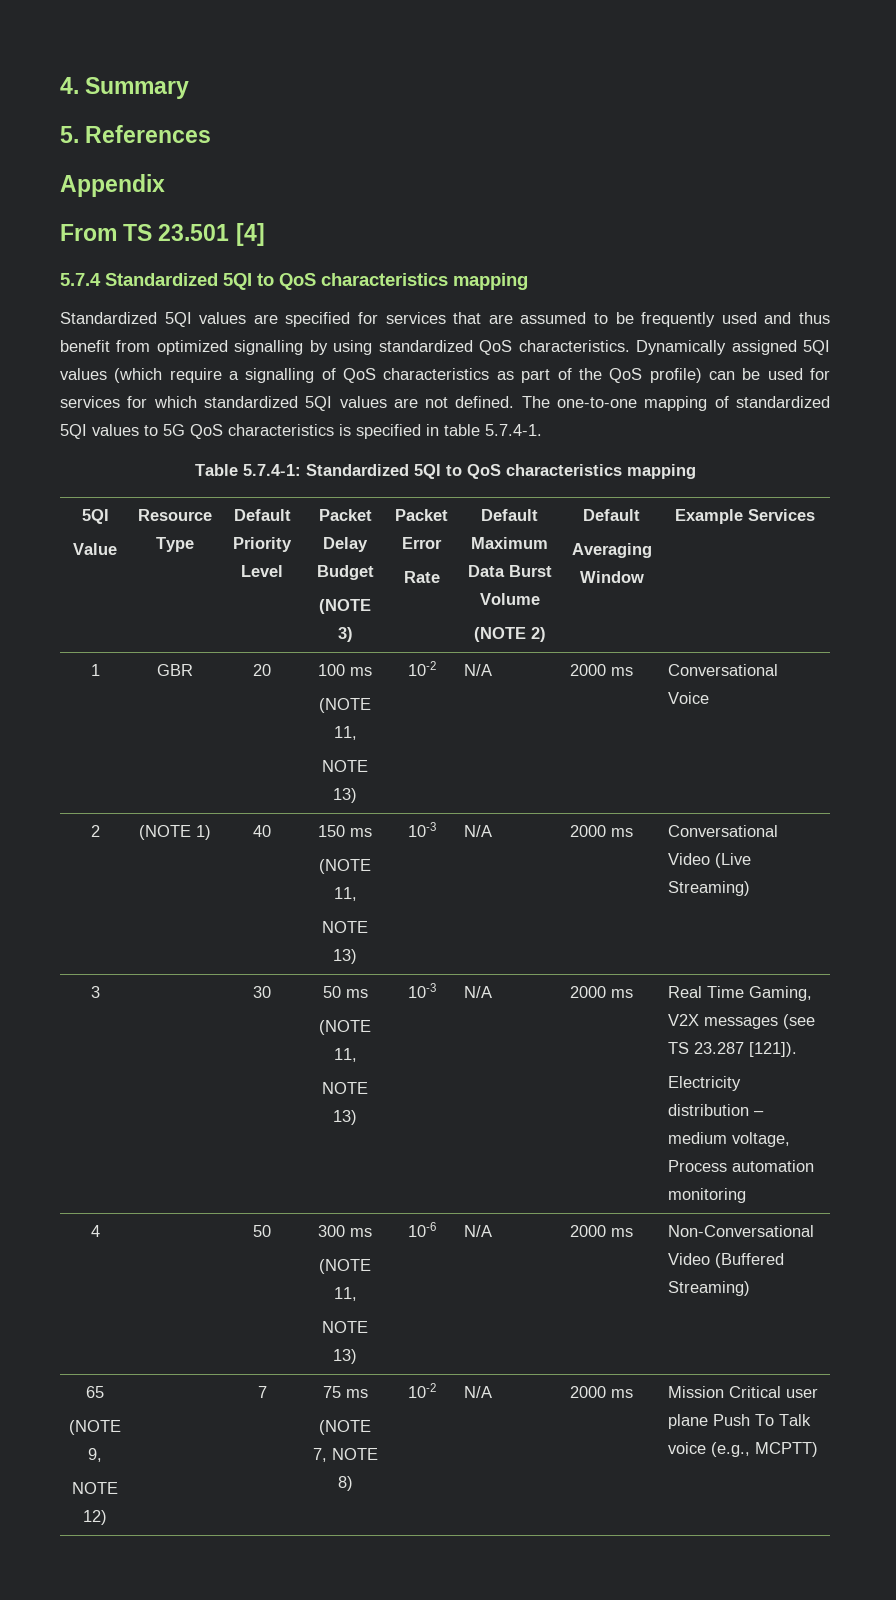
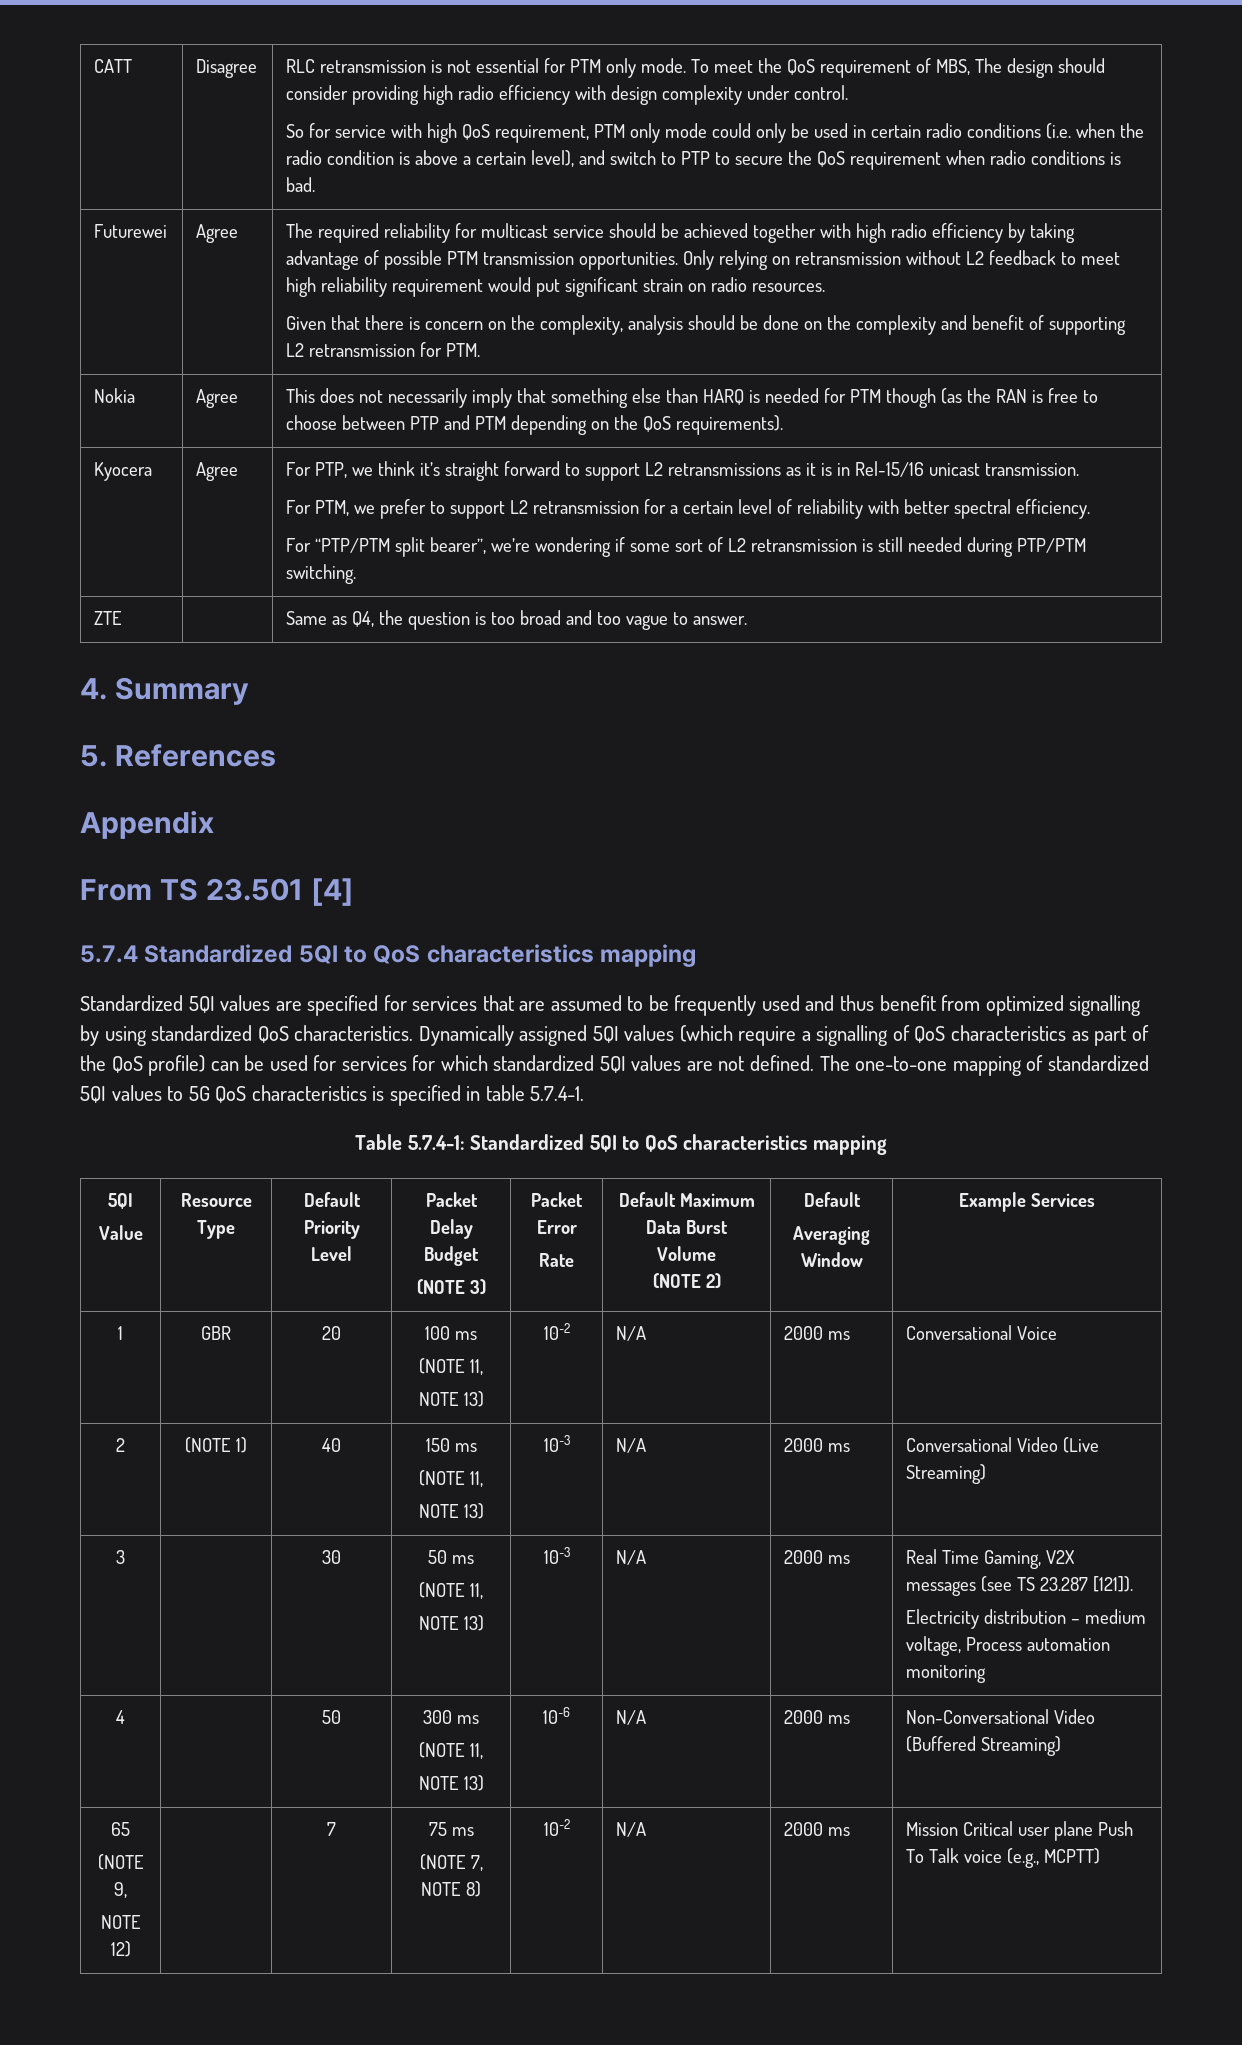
(60, 85) none -> [94,59,133,73] [196,59,258,78] [286,58,1106,78] [286,85,849,105] [286,123,1145,143] [286,150,1122,170] [286,177,316,192] [94,224,168,238] [196,224,239,243] [286,223,1076,243] [286,250,1121,270] [286,277,826,297] [286,315,1127,335] [286,342,481,357] [94,388,136,403] [196,389,239,408] [286,388,1099,408] [286,415,784,435] [94,462,153,481] [196,462,239,481] [286,461,1080,481] [286,499,1091,519] [286,537,1087,557] [286,564,357,584] [94,611,123,625] [286,610,748,630] CATT | Disagree | RLC retransmission is not essential for PTM only mode. To meet the QoS requirement of MBS, The design should consider providing high radio efficiency with design complexity under control. // So for service with high QoS requirement, PTM only mode could only be used in certain radio conditions (i.e. when the radio condition is above a certain level), and switch to PTP to secure the QoS requirement when radio conditions is bad. // Futurewei | Agree | The required reliability for multicast service should be achieved together with high radio efficiency by taking advantage of possible PTM transmission opportunities. Only relying on retransmission without L2 feedback to meet high reliability requirement would put significant strain on radio resources. // Given that there is concern on the complexity, analysis should be done on the complexity and benefit of supporting L2 retransmission for PTM. // Nokia | Agree | This does not necessarily imply that something else than HARQ is needed for PTM though (as the RAN is free to choose between PTP and PTM depending on the QoS requirements). // Kyocera | Agree | For PTP, we think it’s straight forward to support L2 retransmissions as it is in Rel-15/16 unicast transmission. // For PTM, we prefer to support L2 retransmission for a certain level of reliability with better spectral efficiency. // For “PTP/PTM split bearer”, we’re wondering if some sort of L2 retransmission is still needed during PTP/PTM switching. // ZTE | | Same as Q4, the question is too broad and too vague to answer. //

